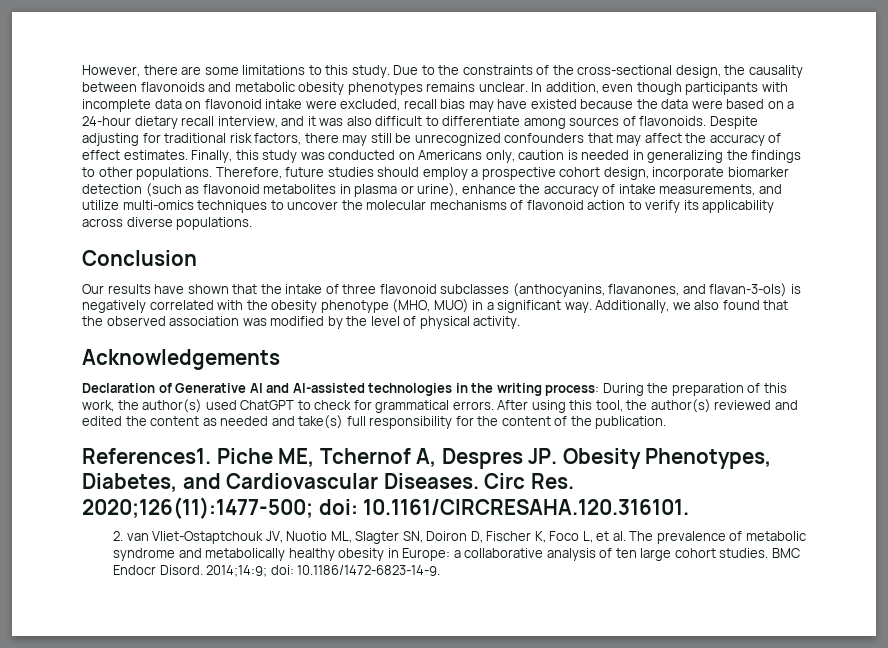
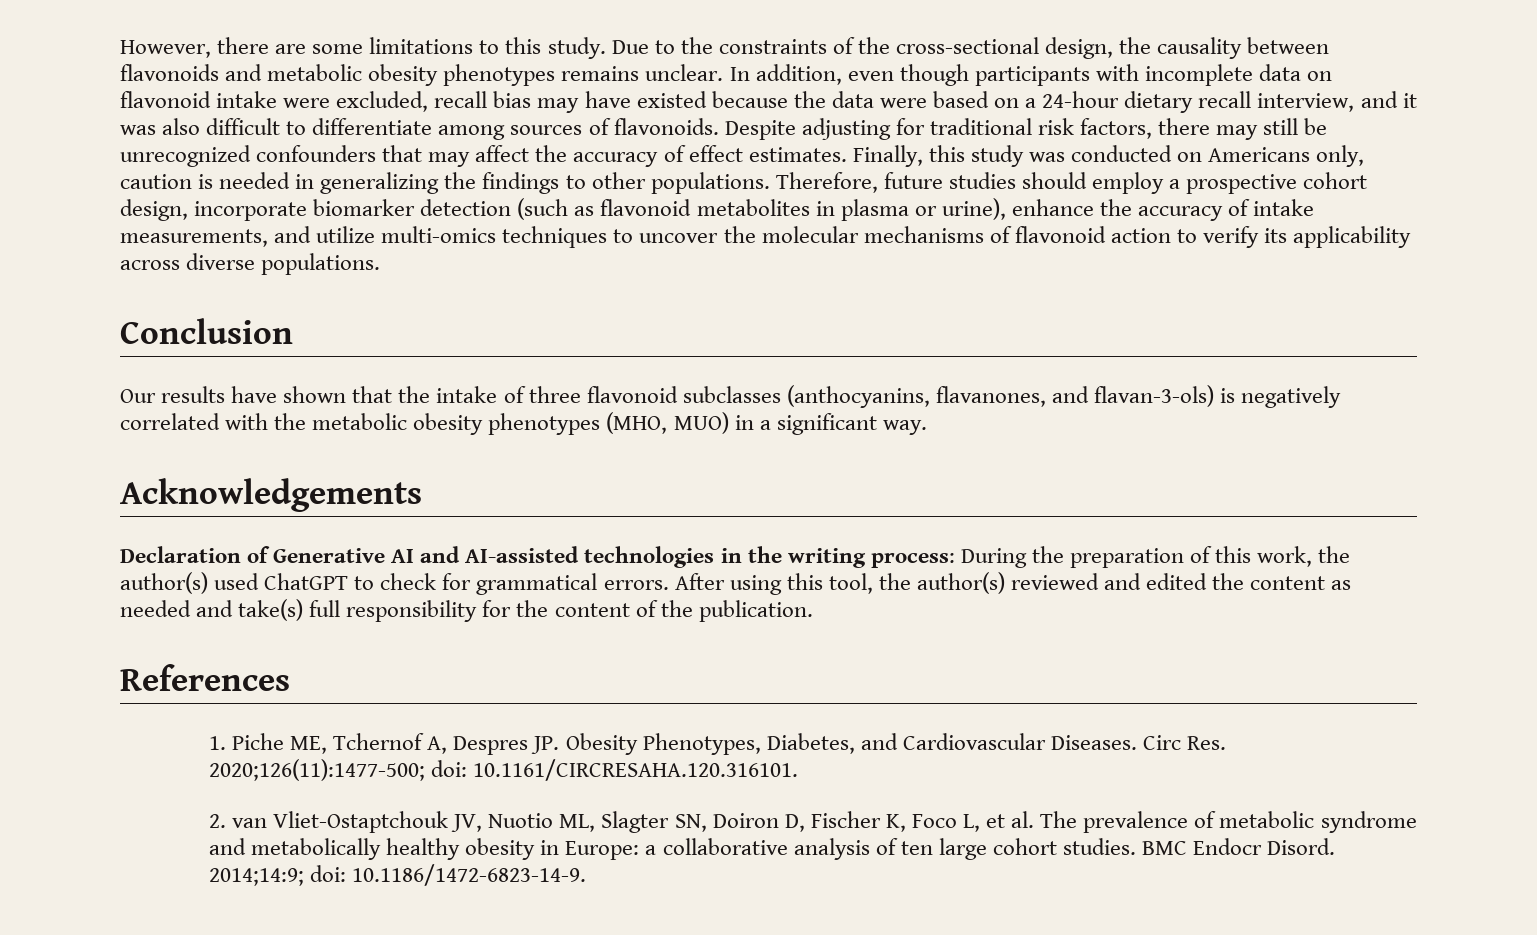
[271,300,389,313] obesity phenotype -> [312,413,601,435] metabolic obesity phenotypes
[595,300,789,313] [82,316,521,329] Additionally, we also found that the observed association was modified by the level of physical activity. -> (927, 427) none
[82,448,211,464] References1. -> [120,664,290,691] [209,736,227,750] References // 1.

